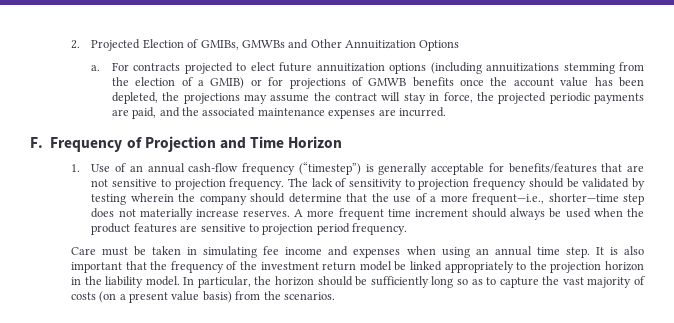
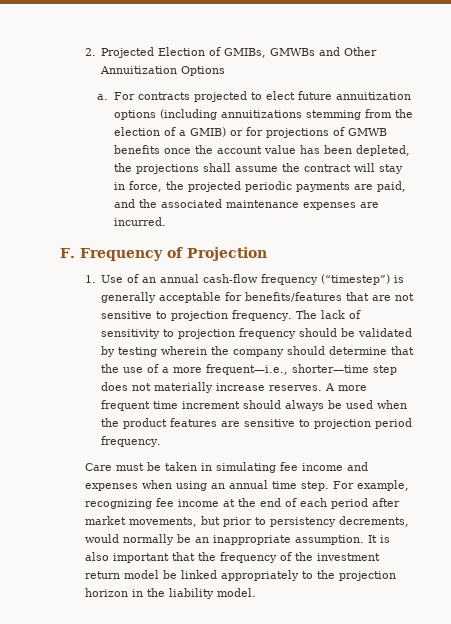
[244,94,268,104] may -> [202,163,231,172] shall
[220,136,343,149] and Time Horizon -> (268, 254) none
(590, 252) none -> [332,480,409,491] [84,498,400,509] [84,516,409,527] [84,534,364,545] For example, recognizing fee income at the end of each period after market movements, but prior to persistency decrements, would normally be an inappropriate assumption.
[183,276,645,288] [70,291,335,303] In particular, the horizon should be sufficiently long so as to capture the vast majority of costs (on a present value basis) from the scenarios. -> (256, 592) none

